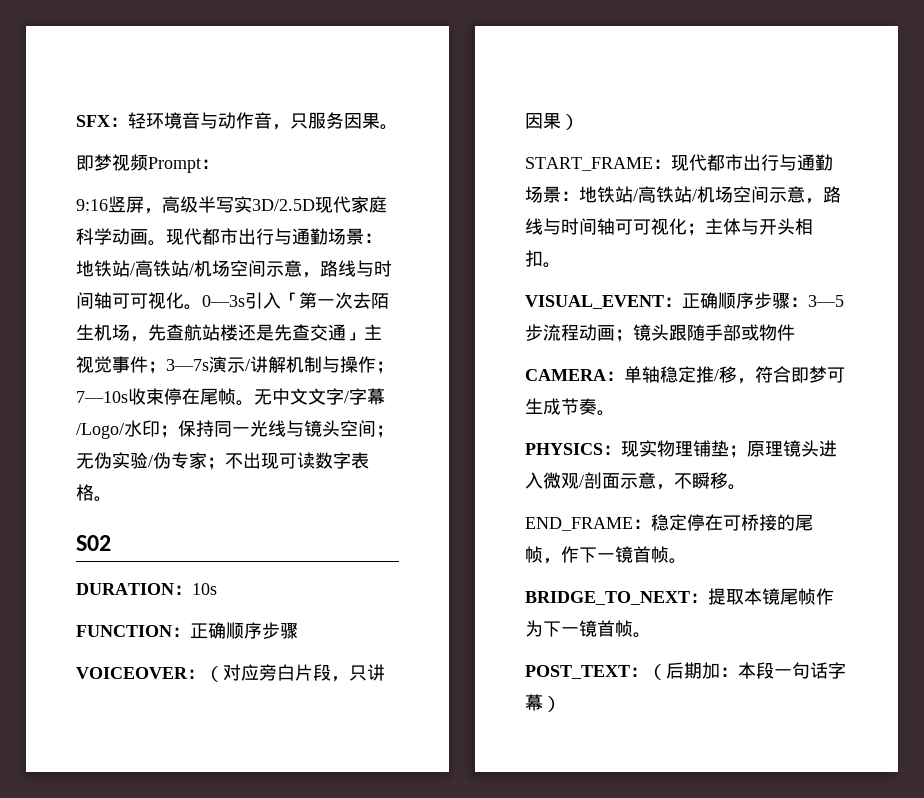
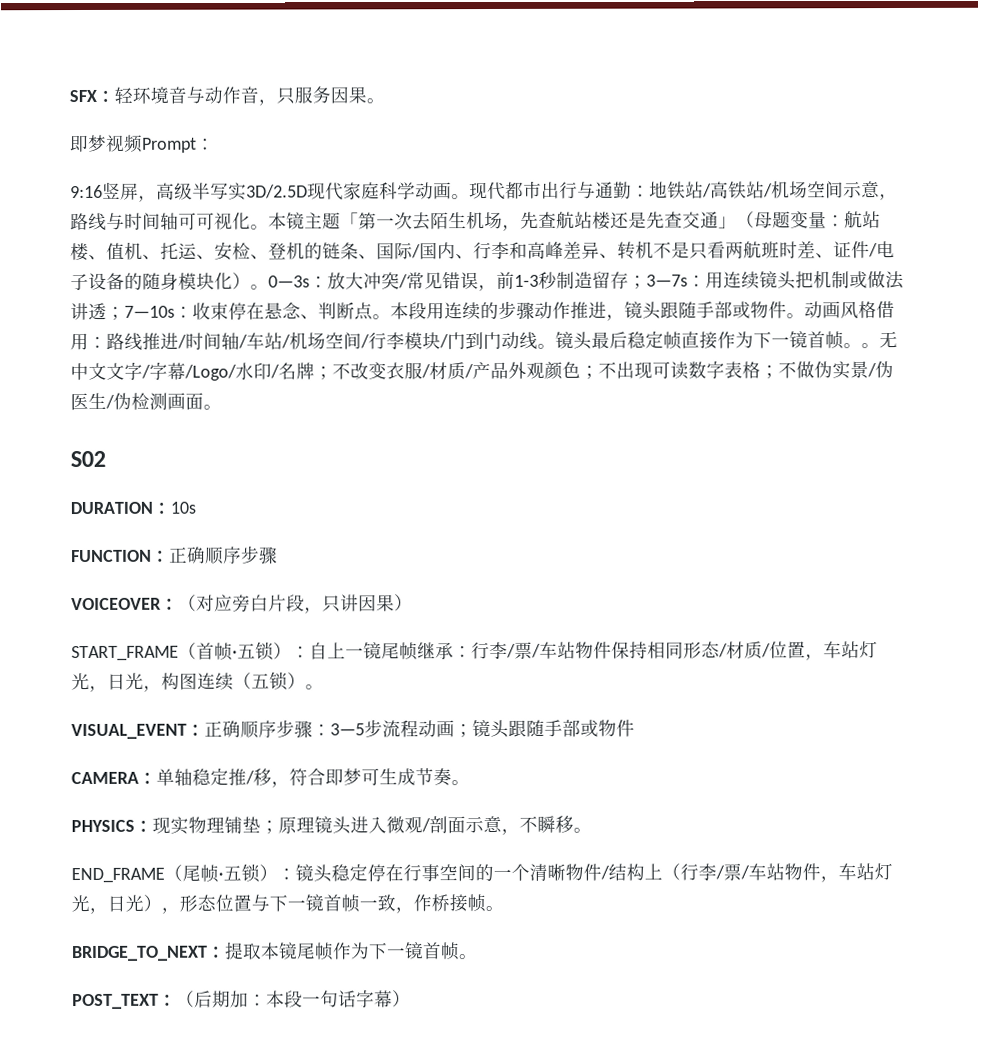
[328,228,364,245] 场景 -> (632, 190) none
[202,292,281,309] 0—3s引入 -> [268,211,341,230] 本镜主题
[364,324,382,340] [76,356,394,374] [76,388,236,405] 主视觉事件；3—7s演示/讲解机制与操作；7—10s收束停在尾帧 -> [736,211,881,229] [70,240,895,262] [70,270,904,292] [70,300,895,321] [70,330,862,351] （母题变量：航站楼、值机、托运、安检、登机的链条、国际/国内、行李和高峰差异、转机不是只看两航班时差、证件/电子设备的随身模块化）。0—3s：放大冲突/常见错误，前1-3秒制造留存；3—7s：用连续镜头把机制或做法讲透；7—10s：收束停在悬念、判断点。本段用连续的步骤动作推进，镜头跟随手部或物件。动画风格借用：路线推进/时间轴/车站/机场空间/行李模块/门到门动线。镜头最后稳定帧直接作为下一镜首帧。
[160,420,394,438] [76,452,207,469] ；保持同一光线与镜头空间；无伪实验/伪专家 -> [270,361,581,381] /名牌；不改变衣服/材质/产品外观颜色
(94, 492) none -> [760,361,894,380] [70,392,204,411] ；不做伪实景/伪医生/伪检测画面
[653,154,833,171] [525,186,841,204] [525,218,813,236] [525,250,543,267] ：现代都市出行与通勤场景：地铁站/高铁站/机场空间示意，路线与时间轴可可视化；主体与开头相扣 -> [178,641,878,661] [71,671,306,692] （首帧·五锁）：自上一镜尾帧继承：行李/票/车站物件保持相同形态/材质/位置，车站灯光，日光，构图连续（五锁）
[633,514,813,531] [525,546,651,564] ：稳定停在可桥接的尾帧，作下一镜首 -> [164,863,893,883] [71,893,468,914] （尾帧·五锁）：镜头稳定停在行事空间的一个清晰物件/结构上（行李/票/车站物件，车站灯光，日光），形态位置与下一镜首帧一致，作桥接

